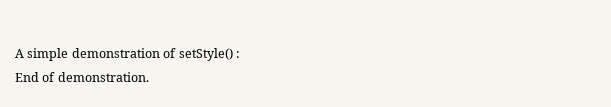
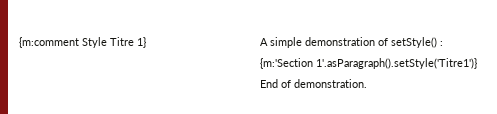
(15, 53) none -> [19,37,146,48] {m:comment Style Titre 1} //
(240, 54) none -> [260,58,477,69] // {m:'Section 1'.asParagraph().setStyle('Titre1')}

